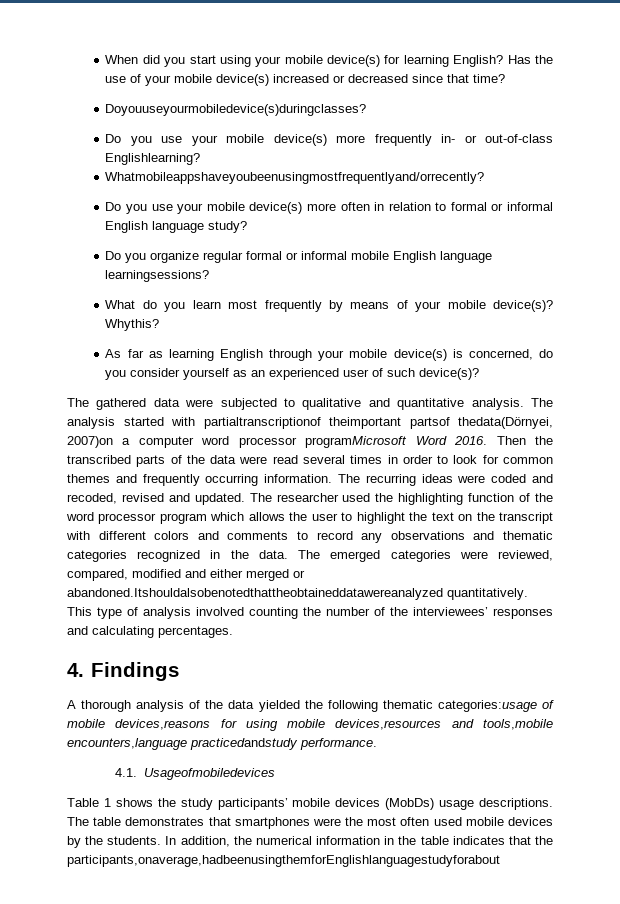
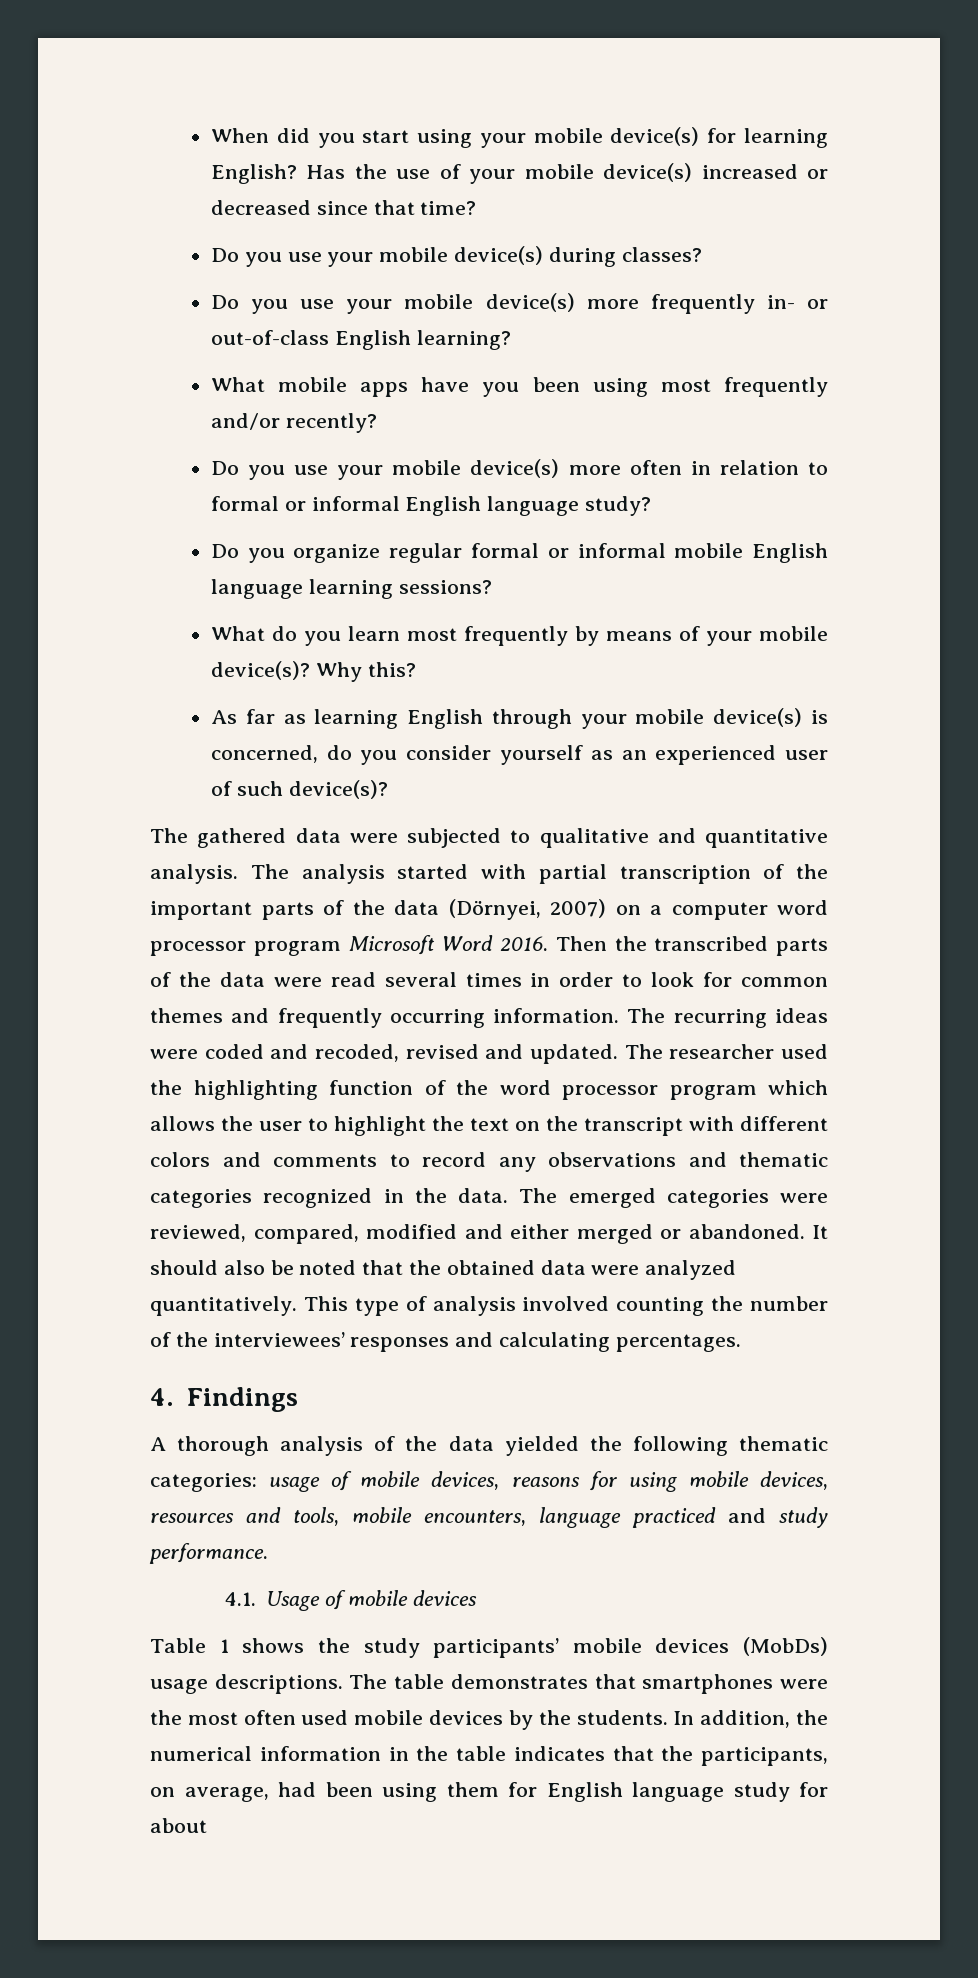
[105,104,367,116] Doyouuseyourmobiledevice(s)duringclasses? -> [210,246,702,267] Do you use your mobile device(s) during classes?
[105,153,201,165] [105,172,485,184] Englishlearning? // Whatmobileappshaveyoubeenusingmostfrequentlyand/orrecently? -> [334,330,511,350] [210,377,828,397] [210,413,377,433] English learning? // What mobile apps have you been using most frequently and/or recently?
[105,270,210,282] learningsessions? -> [308,579,492,599] learning sessions?
[105,319,160,331] Whythis? -> [315,662,416,682] Why this?
[203,417,553,429] [67,436,113,448] partialtranscriptionof theimportant partsof thedata(Dörnyei, 2007)on -> [538,864,828,884] [150,899,641,920] partial transcription of the important parts of the data (Dörnyei, 2007) on
[305,436,408,448] programMicrosoft -> [253,935,435,956] program Microsoft
[67,588,443,600] abandoned.Itshouldalsobenotedthattheobtaineddatawereanalyzed -> [688,1224,828,1239] [150,1260,737,1280] abandoned. It should also be noted that the obtained data were analyzed
[437,700,554,712] [67,719,553,731] [67,738,377,750] [115,768,275,780] categories:usage of mobile devices,reasons for using mobile devices,resources and tools,mobile encounters,language practicedandstudy performance. // 4.1. Usageofmobiledevices -> [150,1471,828,1492] [150,1507,828,1528] [149,1543,268,1564] [224,1590,477,1611] categories: usage of mobile devices, reasons for using mobile devices, resources and tools, mobile encounters, language practiced and study performance. // 4.1. Usage of mobile devices
[67,855,500,867] participants,onaverage,hadbeenusingthemforEnglishlanguagestudyforabout -> [701,1747,828,1766] [150,1782,828,1802] [150,1818,207,1833] participants, on average, had been using them for English language study for about

